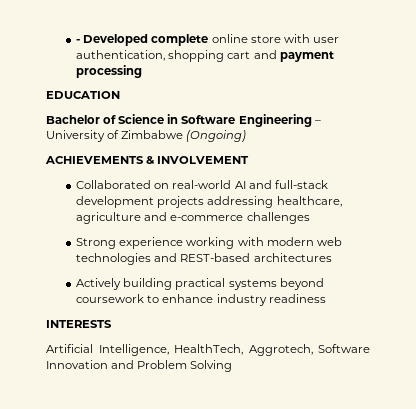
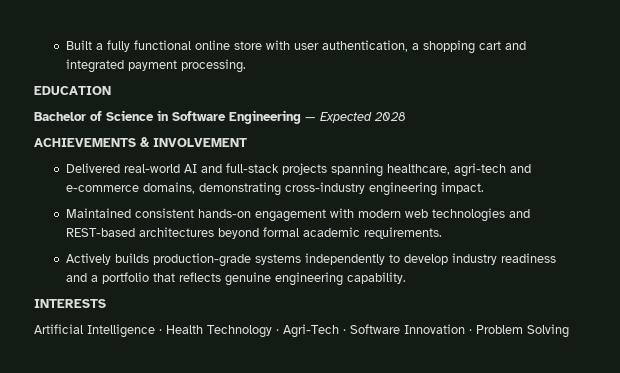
[76,34,209,46] - Developed complete -> [65,40,191,52] Built a fully functional
(166, 55) none -> [411,43,419,50] a
[279,51,334,62] [76,65,143,78] payment processing -> [65,59,246,73] integrated payment processing.
[314,120,321,124] [46,130,247,142] – University of Zimbabwe (Ongoing) -> [305,112,406,123] — Expected 2028
[76,180,170,189] Collaborated on -> [65,163,120,173] Delivered
[76,196,342,208] [76,212,310,224] [76,237,235,249] development projects addressing healthcare, agriculture and e-commerce challenges // Strong experience working -> [281,163,531,177] [65,182,484,196] [65,208,326,222] projects spanning healthcare, agri-tech and e-commerce domains, demonstrating cross-industry engineering impact. // Maintained consistent hands-on engagement
[76,278,324,290] [76,294,326,306] [46,320,112,328] [46,344,313,356] // Actively building practical systems beyond coursework to enhance industry readiness // INTERESTS // Artificial Intelligence, HealthTech, Aggrotech, -> [217,227,442,239] [65,253,556,267] [65,272,406,286] [34,299,106,308] [34,324,346,338] beyond formal academic requirements. // Actively builds production-grade systems independently to develop industry readiness and a portfolio that reflects genuine engineering capability. // INTERESTS // Artificial Intelligence · Health Technology · Agri-Tech ·
[111,360,135,369] and -> [469,329,472,334] ·

